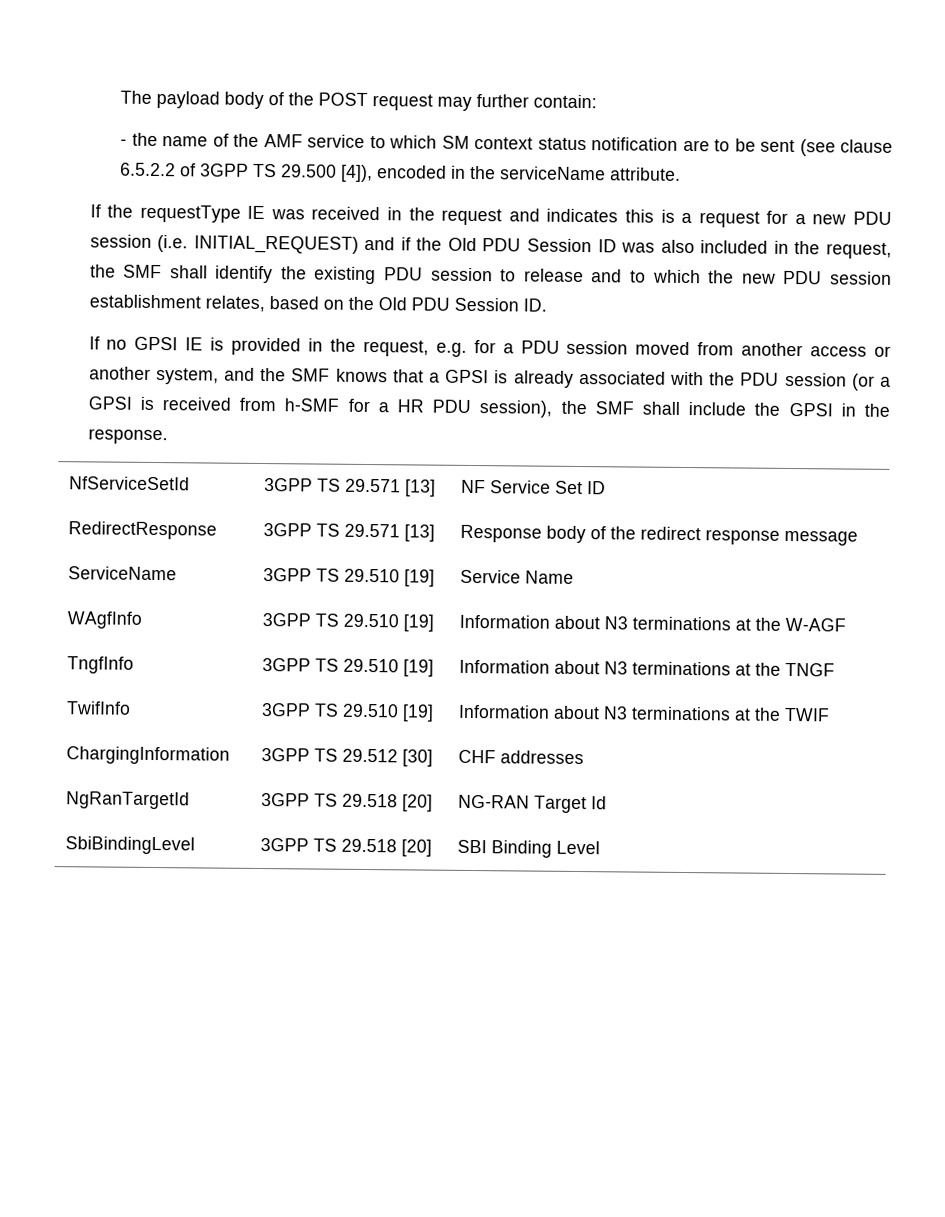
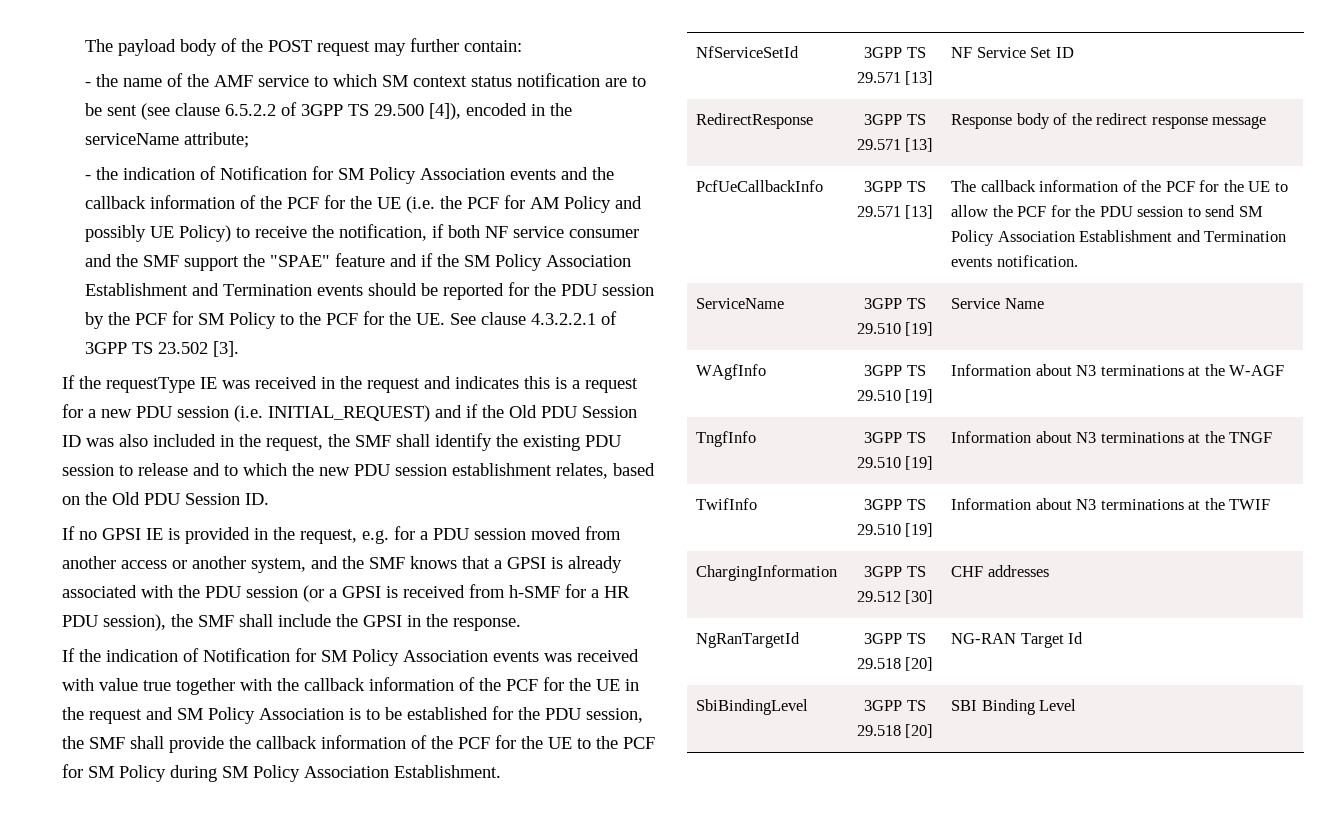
[610,167,682,181] attribute. -> [184,132,250,148] [85,166,615,184] [85,195,643,213] [85,224,640,242] [85,253,632,271] [85,282,655,300] [85,311,618,329] [85,341,240,357] attribute; // - the indication of Notification for SM Policy Association events and the callback information of the PCF for the UE (i.e. the PCF for AM Policy and possibly UE Policy) to receive the notification, if both NF service consumer and the SMF support the "SPAE" feature and if the SM Policy Association Establishment and Termination events should be reported for the PDU session by the PCF for SM Policy to the PCF for the UE. See clause 4.3.2.2.1 of 3GPP TS 23.502 [3].
(168, 436) none -> [62,648,640,666] [62,677,640,695] [62,706,644,724] [62,735,656,753] [62,764,502,782] // If the indication of Notification for SM Policy Association events was received with value true together with the callback information of the PCF for the UE in the request and SM Policy Association is to be established for the PDU session, the SMF shall provide the callback information of the PCF for the UE to the PCF for SM Policy during SM Policy Association Establishment.
(858, 538) none -> [696,180,824,192] [864,181,926,192] [856,205,934,219] [951,180,1288,192] [951,205,1263,217] [951,230,1287,246] [951,255,1078,267] // PcfUeCallbackInfo | 3GPP TS 29.571 [13] | The callback information of the PCF for the UE to allow the PCF for the PDU session to send SM Policy Association Establishment and Termination events notification.

